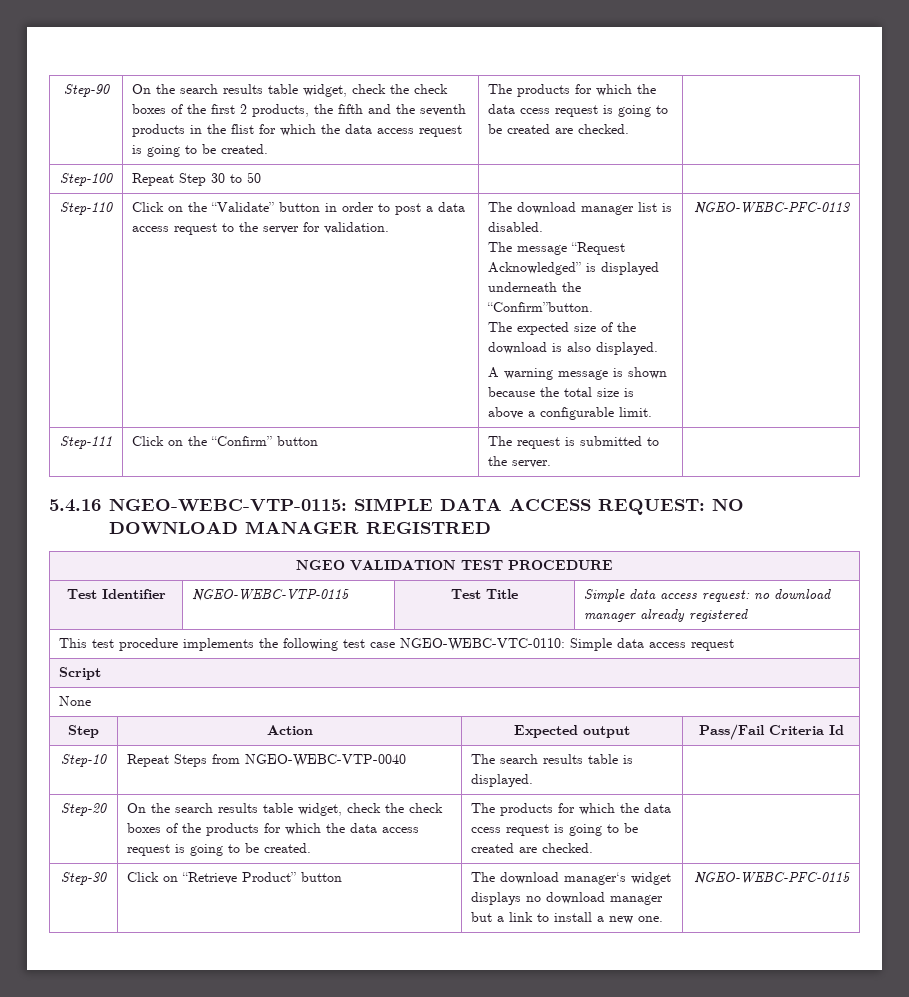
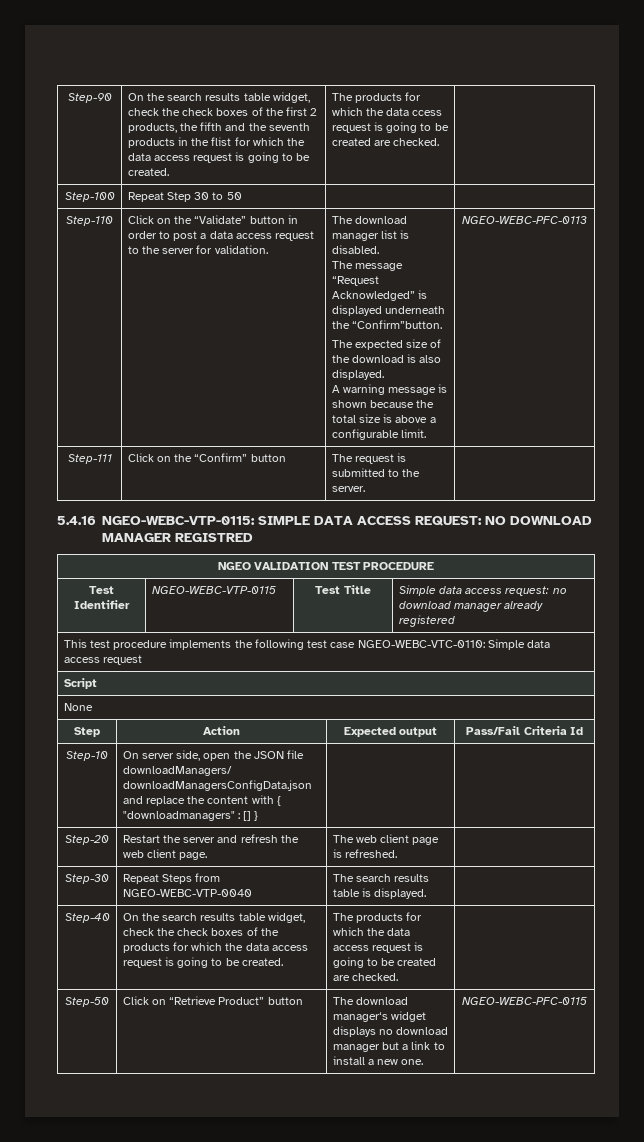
(107, 760) none -> [122,750,305,761] [122,766,232,776] [122,780,312,791] [122,795,281,806] [122,811,259,821] [65,835,109,845] [122,834,299,843] [122,849,208,860] [332,834,440,845] [332,849,397,858] [65,874,109,884] | On server side, open the JSON file downloadManagers/ downloadManagersConfigData.json and replace the content with { "downloadmanagers" : [] } | | // Step-20 | Restart the server and refresh the web client page. | The web client page is refreshed. | // Step-30
[61,803,107,816] Step-20 -> [64,913,110,923] Step-40
[471,823,639,836] [471,843,594,853] [61,872,107,885] ccess request is going to be created are checked. | // Step-30 -> [332,942,424,953] [332,957,437,968] [332,973,398,981] [65,997,109,1007] access request is going to be created are checked. | // Step-50

